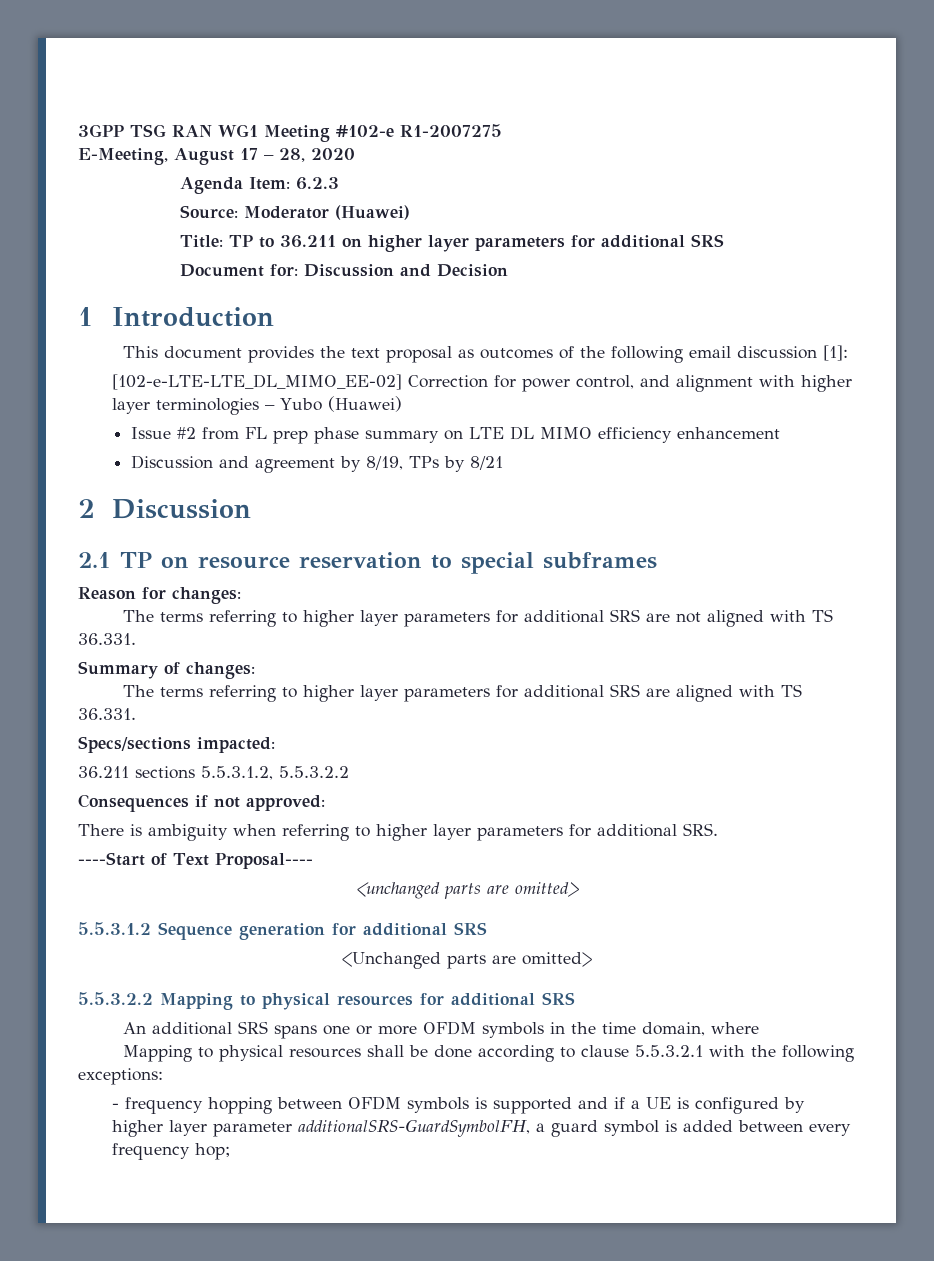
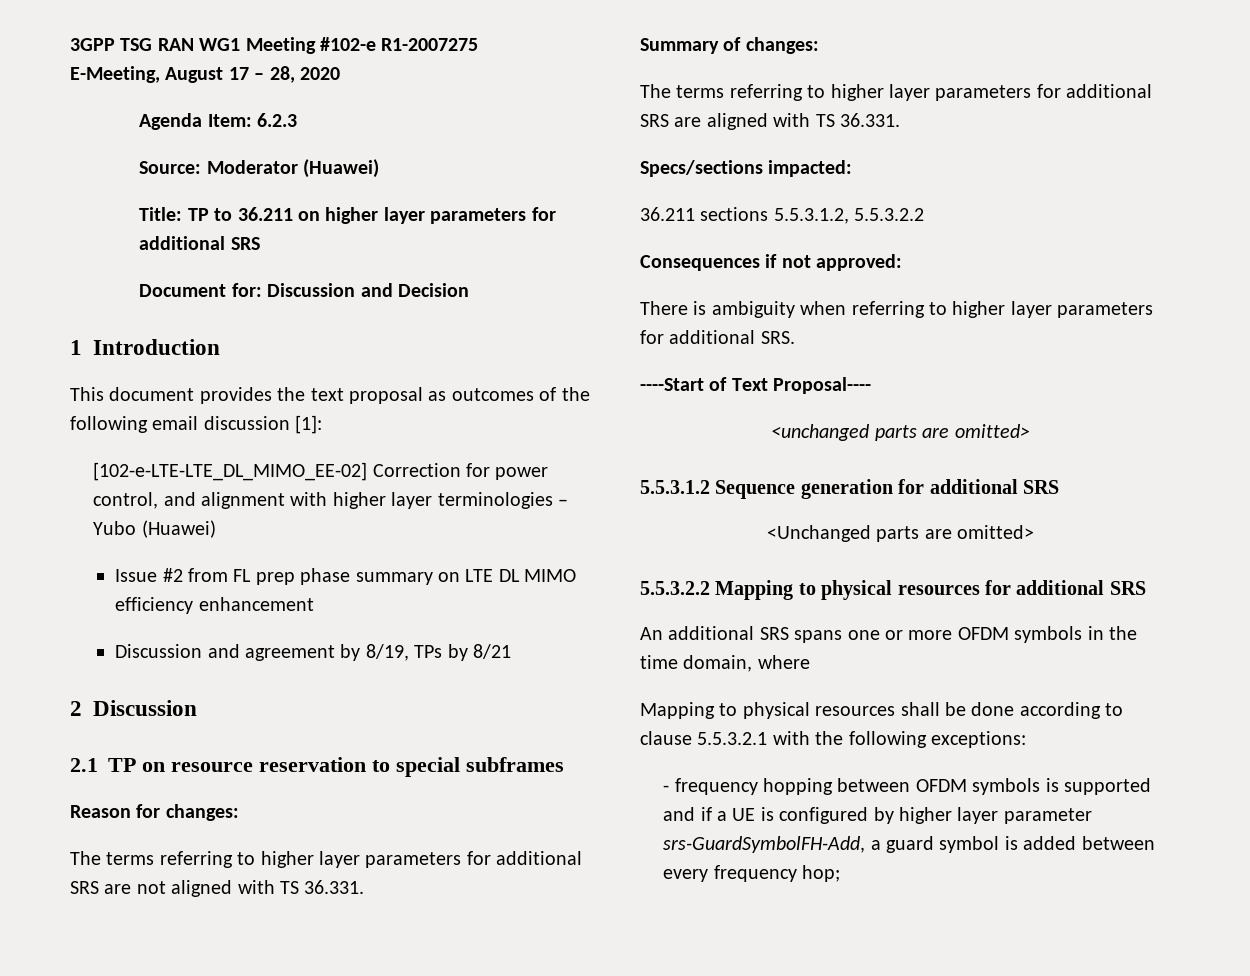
[297,1119,530,1137] additionalSRS-GuardSymbolFH, -> [663,836,866,853] srs-GuardSymbolFH-Add,

